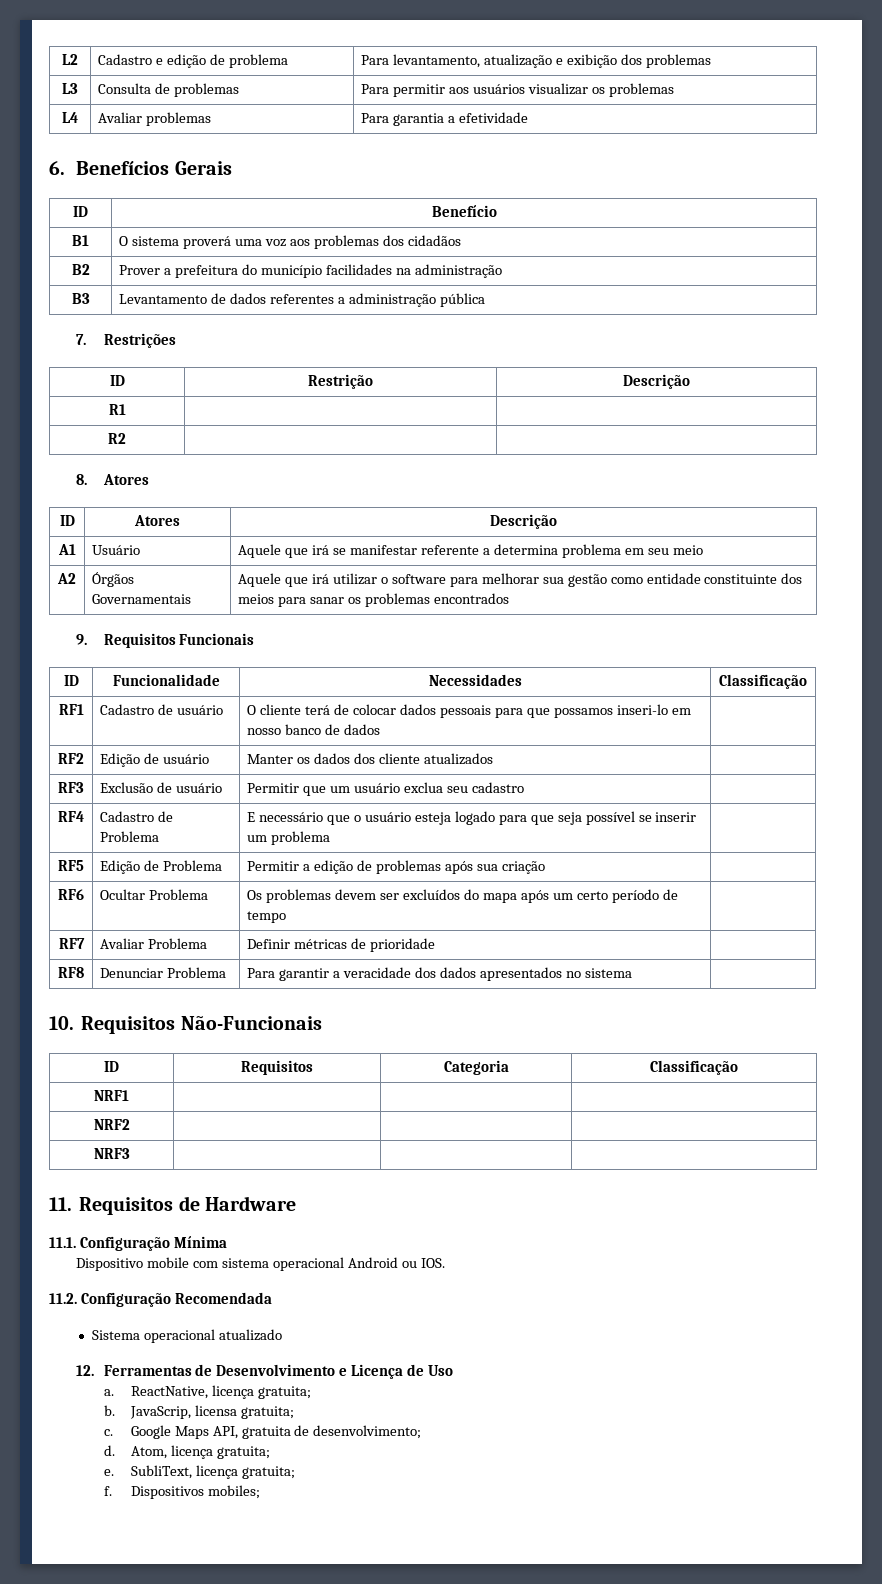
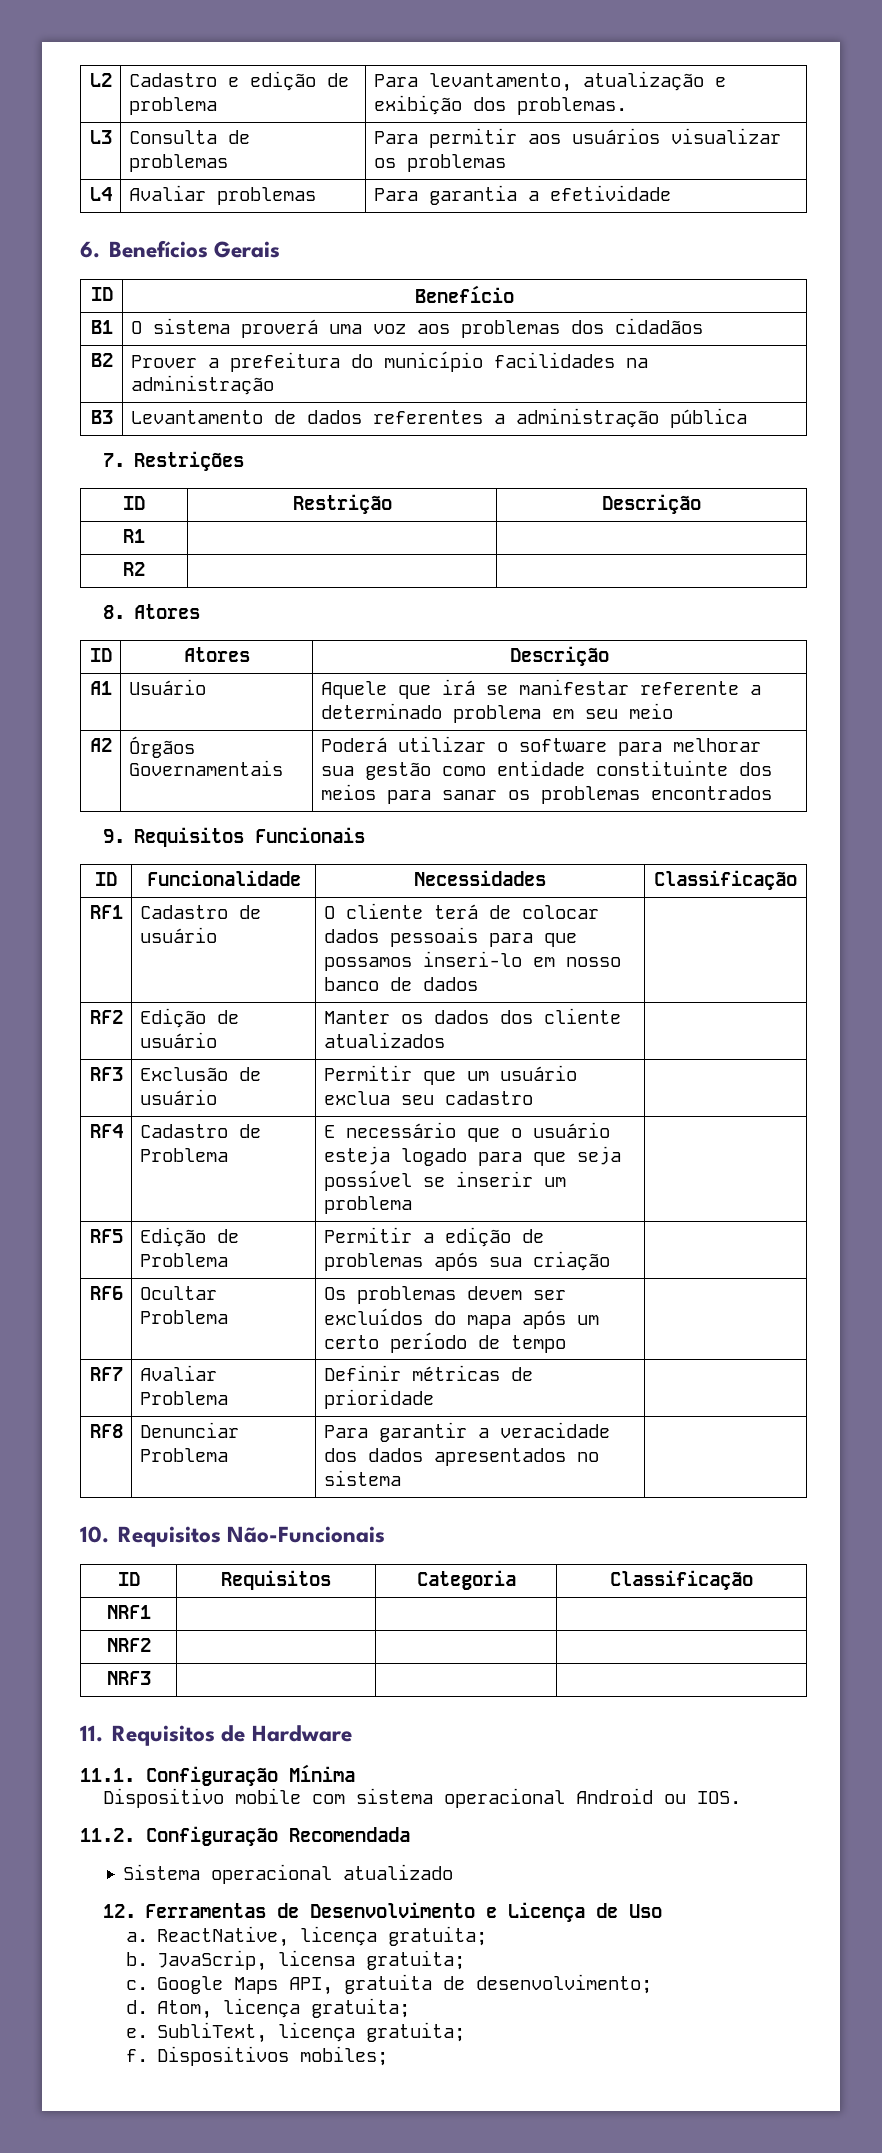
[645,54,711,68] problemas -> [516,97,627,115] problemas.
[493,544,558,555] determina -> [320,703,442,719] determinado
[238,573,330,587] Aquele que irá -> [320,737,387,752] Poderá

